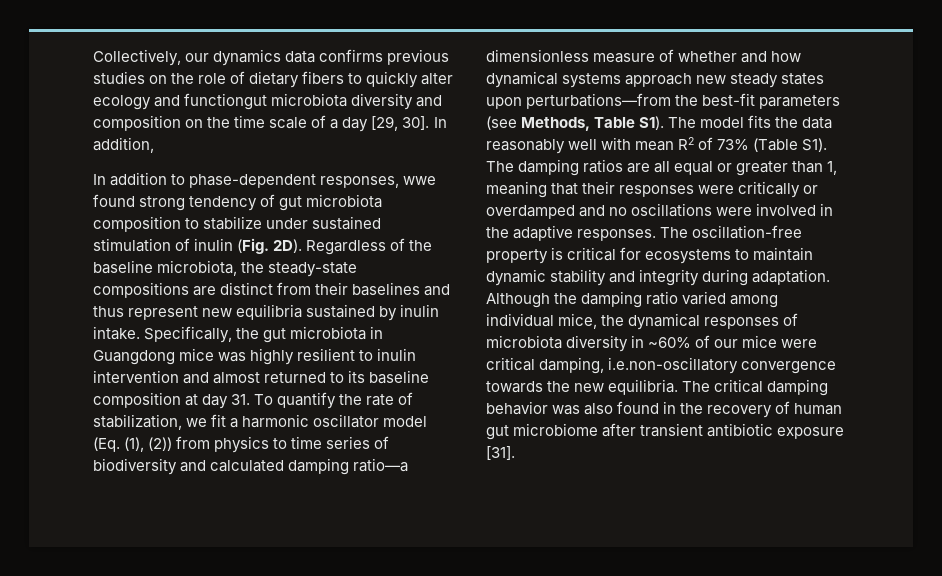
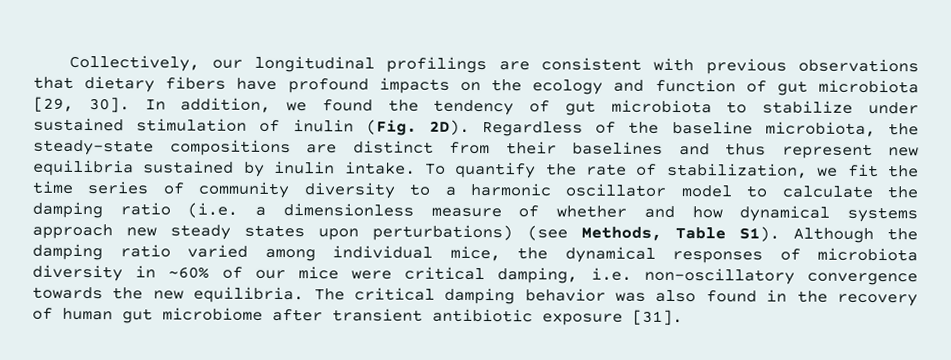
[213,49,450,66] [93,71,454,88] [93,93,443,110] [93,115,447,132] [93,137,154,153] [93,172,437,188] [93,194,186,211] dynamics data confirms previous studies on the role of dietary fibers to quickly alter ecology and functiongut microbiota diversity and composition on the time scale of a day [29, 30]. In addition, // In addition to phase-dependent responses, wwe found strong -> [253,55,919,75] [33,76,920,96] [33,96,419,113] longitudinal profilings are consistent with previous observations that dietary fibers have profound impacts on the ecology and function of gut microbiota [29, 30]. In addition, we found the
[93,216,181,232] composition -> (712, 106) none
[144,326,384,343] [93,348,417,365] [93,370,430,384] [93,392,251,409] Specifically, the gut microbiota in Guangdong mice was highly resilient to inulin intervention and almost returned to its baseline composition at day 31. -> (416, 168) none
[230,414,428,428] [93,436,390,453] [93,458,409,475] a harmonic oscillator model (Eq. (1), (2)) from physics to time series of biodiversity and calculated damping ratio—a -> [887,165,919,178] [32,180,918,199] [32,201,267,219] the time series of community diversity to a harmonic oscillator model to calculate the damping ratio (i.e. a
[526,93,841,109] [486,115,833,131] [486,137,828,154] [486,159,838,176] [486,181,819,198] [486,203,834,219] [486,225,803,241] [486,247,814,264] [486,269,831,286] perturbations—from the best-fit parameters (see Methods, Table S1). The model fits the data reasonably well with mean R2 of 73% (Table S1). The damping ratios are all equal or greater than 1, meaning that their responses were critically or overdamped and no oscillations were involved in the adaptive responses. The oscillation-free property is critical for ecosystems to maintain dynamic stability and integrity during adaptation. -> [372,224,780,242] perturbations) (see Methods, Table S1).
[608,357,739,374] i.e.non-oscillatory -> [590,267,795,285] i.e. non-oscillatory

